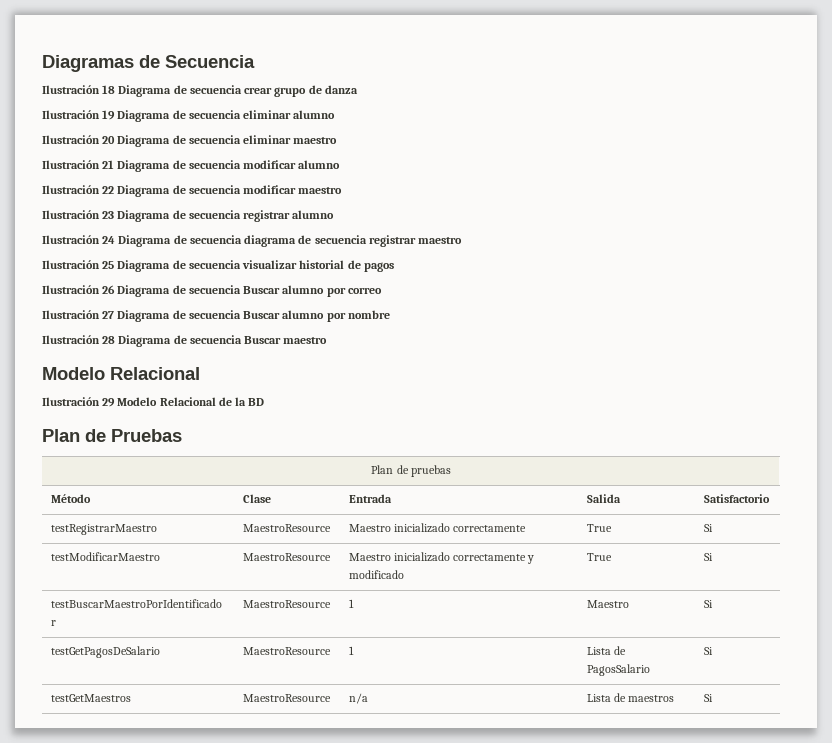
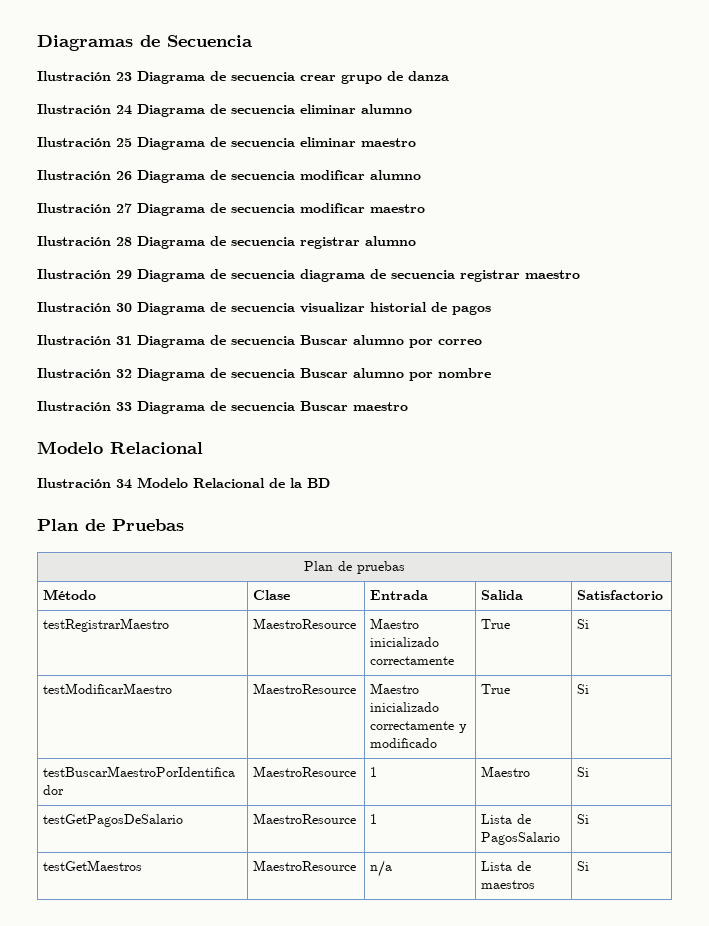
[102,85,116,94] 18 -> [116,72,132,81] 23
[102,110,116,120] 19 -> [116,105,132,115] 24
[102,136,116,144] 20 -> [116,138,132,147] 25
[102,160,115,169] 21 -> [116,171,132,180] 26
[102,186,115,194] 22 -> [116,203,132,213] 27
[102,211,115,219] 23 -> [116,237,132,246] 28
[102,236,116,244] 24 -> [116,270,132,279] 29
[102,261,115,269] 25 -> [116,303,132,312] 30
[102,285,116,294] 26 -> [116,336,132,345] 31
[102,311,115,319] 27 -> [116,369,132,378] 32
[102,336,116,344] 28 -> [116,402,132,411] 33
[102,398,116,407] 29 -> [116,479,132,489] 34

